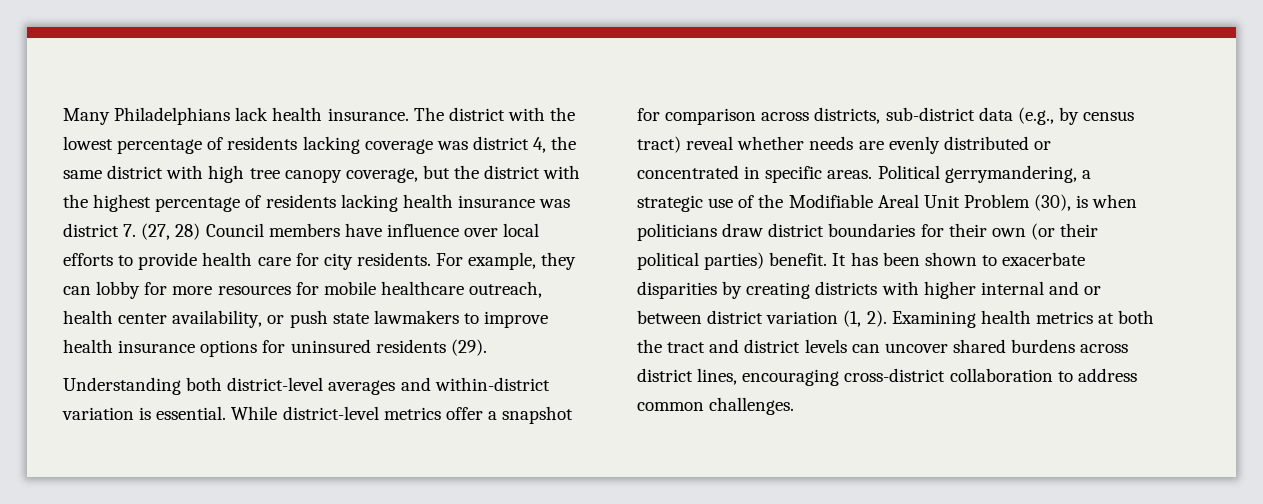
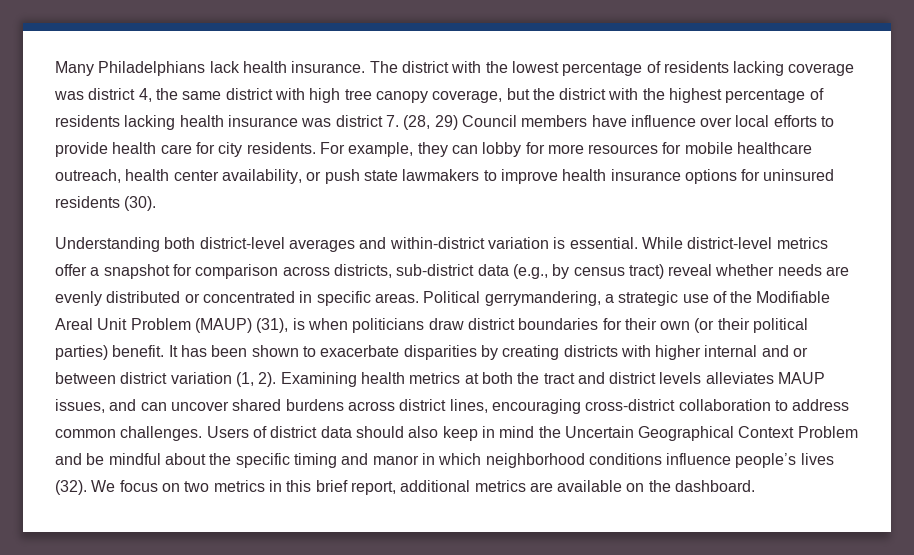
[141,223,201,240] (27, 28) -> [403,115,458,130] (28, 29)
[450,339,487,356] (29). -> [124,196,157,211] (30).
[1034,194,1072,211] (30), -> [194,318,289,333] (MAUP) (31),
(847, 346) none -> [705,372,826,384] [55,399,137,413] alleviates MAUP issues, and
(795, 406) none -> [206,426,858,441] [55,453,834,468] [55,480,756,495] Users of district data should also keep in mind the Uncertain Geographical Context Problem and be mindful about the specific timing and manor in which neighborhood conditions influence people’s lives (32). We focus on two metrics in this brief report, additional metrics are available on the dashboard.

